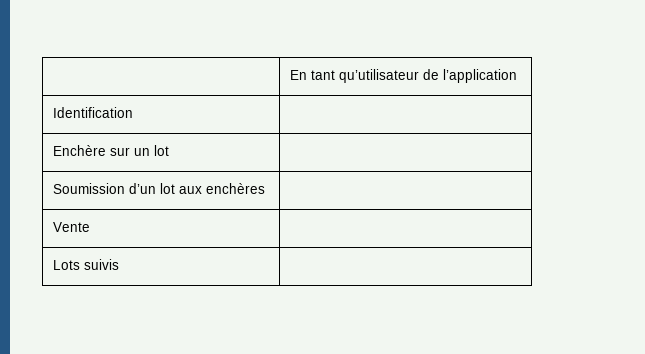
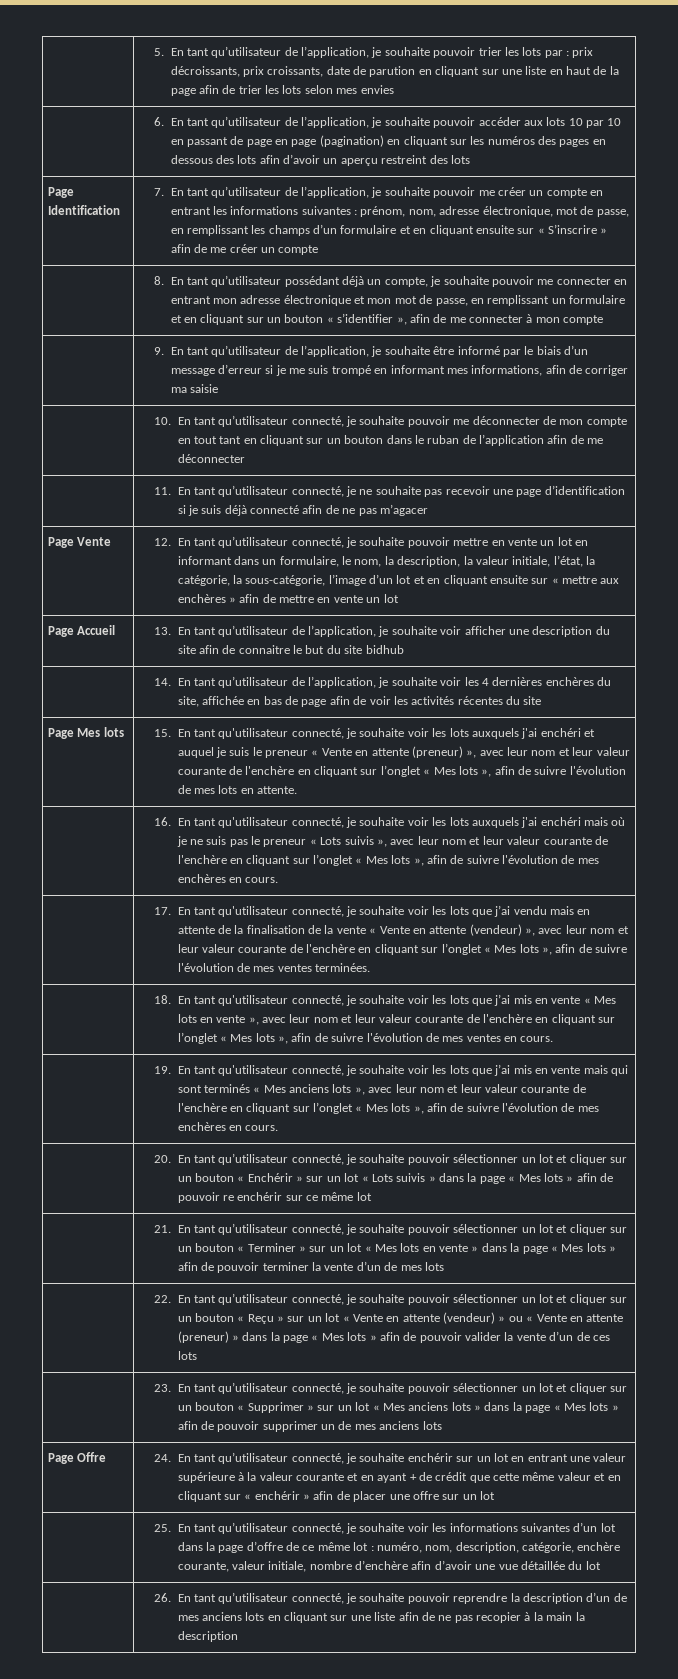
[289,69,517,83] [52,107,133,118] [52,145,169,156] [52,183,265,194] [52,222,90,232] [52,259,119,270] | En tant qu’utilisateur de l’application // Identification | // Enchère sur un lot | // Soumission d’un lot aux enchères | // Vente | // Lots suivis | -> [154,46,594,58] [170,66,619,77] [170,85,394,96] [154,116,622,128] [170,135,606,147] [170,154,470,166] [48,187,75,198] [48,205,121,215] [154,186,604,198] [170,206,629,217] [170,224,608,236] [170,244,319,255] [154,275,628,287] [170,295,626,306] [170,313,604,325] [154,345,589,357] [170,364,629,376] [170,384,218,393] [154,415,627,427] [177,434,604,446] [177,454,245,463] [154,485,625,497] [177,504,428,516] [48,537,112,548] [154,536,589,548] [177,555,596,567] [177,574,620,586] [177,594,399,603] [48,625,116,637] [154,625,610,637] [177,645,404,654] [154,676,612,688] [177,696,542,707] [48,727,124,739] [154,728,596,739] [177,746,630,758] [177,765,626,777] [177,785,298,794] [154,817,626,828] [176,836,608,847] [177,854,599,866] [177,874,279,883] [154,905,591,917] [177,924,629,936] [177,943,628,955] [177,963,371,972] [154,994,617,1006] [177,1014,616,1025] [177,1032,554,1044] [154,1064,629,1076] [177,1084,586,1095] [177,1102,599,1114] [177,1122,279,1131] [154,1153,628,1165] [177,1173,614,1184] [177,1192,372,1203] [154,1223,628,1235] [177,1243,617,1254] [177,1261,444,1273] [154,1293,628,1305] [177,1312,624,1324] [177,1331,610,1343] [177,1351,197,1360] [154,1382,628,1394] [177,1402,619,1413] [177,1421,442,1432] [48,1452,107,1464] [154,1452,627,1464] [177,1472,621,1483] [177,1491,496,1502] [154,1522,616,1534] [177,1541,621,1553] [177,1560,601,1572] [154,1592,627,1604] [177,1612,585,1623] [177,1631,238,1642] | 5. En tant qu’utilisateur de l’application, je souhaite pouvoir trier les lots par : prix décroissants, prix croissants, date de parution en cliquant sur une liste en haut de la page afin de trier les lots selon mes envies // | 6. En tant qu’utilisateur de l’application, je souhaite pouvoir accéder aux lots 10 par 10 en passant de page en page (pagination) en cliquant sur les numéros des pages en dessous des lots afin d’avoir un aperçu restreint des lots // Page Identification | 7. En tant qu’utilisateur de l’application, je souhaite pouvoir me créer un compte en entrant les informations suivantes : prénom, nom, adresse électronique, mot de passe, en remplissant les champs d’un formulaire et en cliquant ensuite sur « S’inscrire » afin de me créer un compte // | 8. En tant qu’utilisateur possédant déjà un compte, je souhaite pouvoir me connecter en entrant mon adresse électronique et mon mot de passe, en remplissant un formulaire et en cliquant sur un bouton « s’identifier », afin de me connecter à mon compte // | 9. En tant qu’utilisateur de l’application, je souhaite être informé par le biais d’un message d’erreur si je me suis trompé en informant mes informations, afin de corriger ma saisie // | 10. En tant qu’utilisateur connecté, je souhaite pouvoir me déconnecter de mon compte en tout tant en cliquant sur un bouton dans le ruban de l’application afin de me déconnecter // | 11. En tant qu’utilisateur connecté, je ne souhaite pas recevoir une page d’identification si je suis déjà connecté afin de ne pas m’agacer // Page Vente | 12. En tant qu’utilisateur connecté, je souhaite pouvoir mettre en vente un lot en informant dans un formulaire, le nom, la description, la valeur initiale, l’état, la catégorie, la sous-catégorie, l’image d’un lot et en cliquant ensuite sur « mettre aux enchères » afin de mettre en vente un lot // Page Accueil | 13. En tant qu’utilisateur de l’application, je souhaite voir afficher une description du site afin de connaitre le but du site bidhub // | 14. En tant qu’utilisateur de l’application, je souhaite voir les 4 dernières enchères du site, affichée en bas de page afin de voir les activités récentes du site // Page Mes lots | 15. En tant qu'utilisateur connecté, je souhaite voir les lots auxquels j'ai enchéri et auquel je suis le preneur « Vente en attente (preneur) », avec leur nom et leur valeur courante de l'enchère en cliquant sur l’onglet « Mes lots », afin de suivre l'évolution de mes lots en attente. // | 16. En tant qu'utilisateur connecté, je souhaite voir les lots auxquels j'ai enchéri mais où je ne suis pas le preneur « Lots suivis », avec leur nom et leur valeur courante de l'enchère en cliquant sur l’onglet « Mes lots », afin de suivre l'évolution de mes enchères en cours. // | 17. En tant qu'utilisateur connecté, je souhaite voir les lots que j’ai vendu mais en attente de la finalisation de la vente « Vente en attente (vendeur) », avec leur nom et leur valeur courante de l'enchère en cliquant sur l’onglet « Mes lots », afin de suivre l'évolution de mes ventes terminées. // | 18. En tant qu'utilisateur connecté, je souhaite voir les lots que j’ai mis en vente « Mes lots en vente », avec leur nom et leur valeur courante de l'enchère en cliquant sur l’onglet « Mes lots », afin de suivre l'évolution de mes ventes en cours. // | 19. En tant qu'utilisateur connecté, je souhaite voir les lots que j’ai mis en vente mais qui sont terminés « Mes anciens lots », avec leur nom et leur valeur courante de l'enchère en cliquant sur l’onglet « Mes lots », afin de suivre l'évolution de mes enchères en cours. // | 20. En tant qu’utilisateur connecté, je souhaite pouvoir sélectionner un lot et cliquer sur un bouton « Enchérir » sur un lot « Lots suivis » dans la page « Mes lots » afin de pouvoir re enchérir sur ce même lot // | 21. En tant qu’utilisateur connecté, je souhaite pouvoir sélectionner un lot et cliquer sur un bouton « Terminer » sur un lot « Mes lots en vente » dans la page « Mes lots » afin de pouvoir terminer la vente d’un de mes lots // | 22. En tant qu’utilisateur connecté, je souhaite pouvoir sélectionner un lot et cliquer sur un bouton « Reçu » sur un lot « Vente en attente (vendeur) » ou « Vente en attente (preneur) » dans la page « Mes lots » afin de pouvoir valider la vente d’un de ces lots // | 23. En tant qu’utilisateur connecté, je souhaite pouvoir sélectionner un lot et cliquer sur un bouton « Supprimer » sur un lot « Mes anciens lots » dans la page « Mes lots » afin de pouvoir supprimer un de mes anciens lots // Page Offre | 24. En tant qu’utilisateur connecté, je souhaite enchérir sur un lot en entrant une valeur supérieure à la valeur courante et en ayant + de crédit que cette même valeur et en cliquant sur « enchérir » afin de placer une offre sur un lot // | 25. En tant qu’utilisateur connecté, je souhaite voir les informations suivantes d’un lot dans la page d’offre de ce même lot : numéro, nom, description, catégorie, enchère courante, valeur initiale, nombre d’enchère afin d’avoir une vue détaillée du lot // | 26. En tant qu’utilisateur connecté, je souhaite pouvoir reprendre la description d’un de mes anciens lots en cliquant sur une liste afin de ne pas recopier à la main la description

